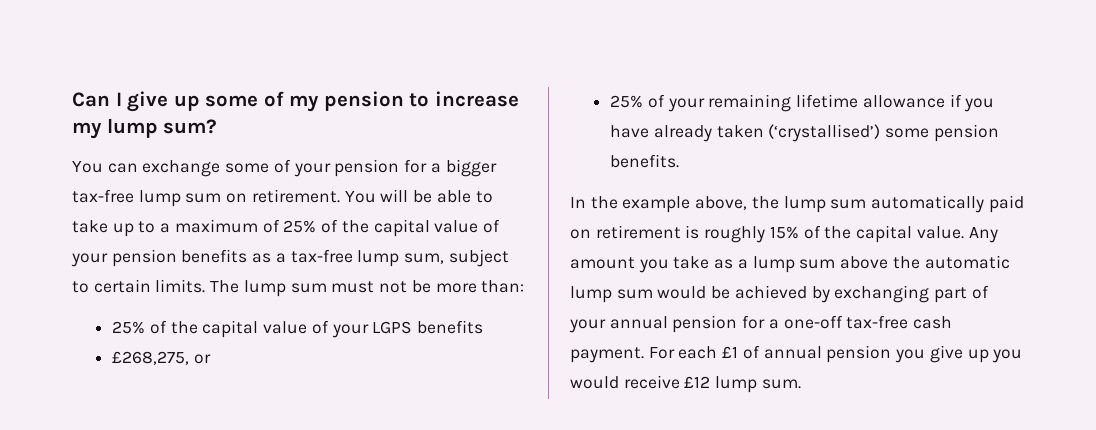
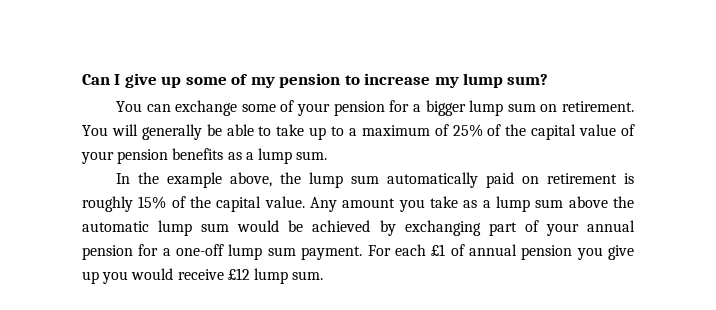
[72,189,134,203] tax-free -> (466, 108) none
(409, 195) none -> [141,124,202,140] generally
[290,249,509,267] [72,279,525,297] [112,320,484,338] [112,351,211,365] [610,94,995,112] [610,124,999,142] [610,154,680,168] tax-free lump sum, subject to certain limits. The lump sum must not be more than: // 25% of the capital value of your LGPS benefits // £268,275, or // 25% of your remaining lifetime allowance if you have already taken (‘crystallised’) some pension benefits. -> [257,148,328,164] lump sum.
[846,315,953,329] tax-free cash -> [228,244,296,260] lump sum

